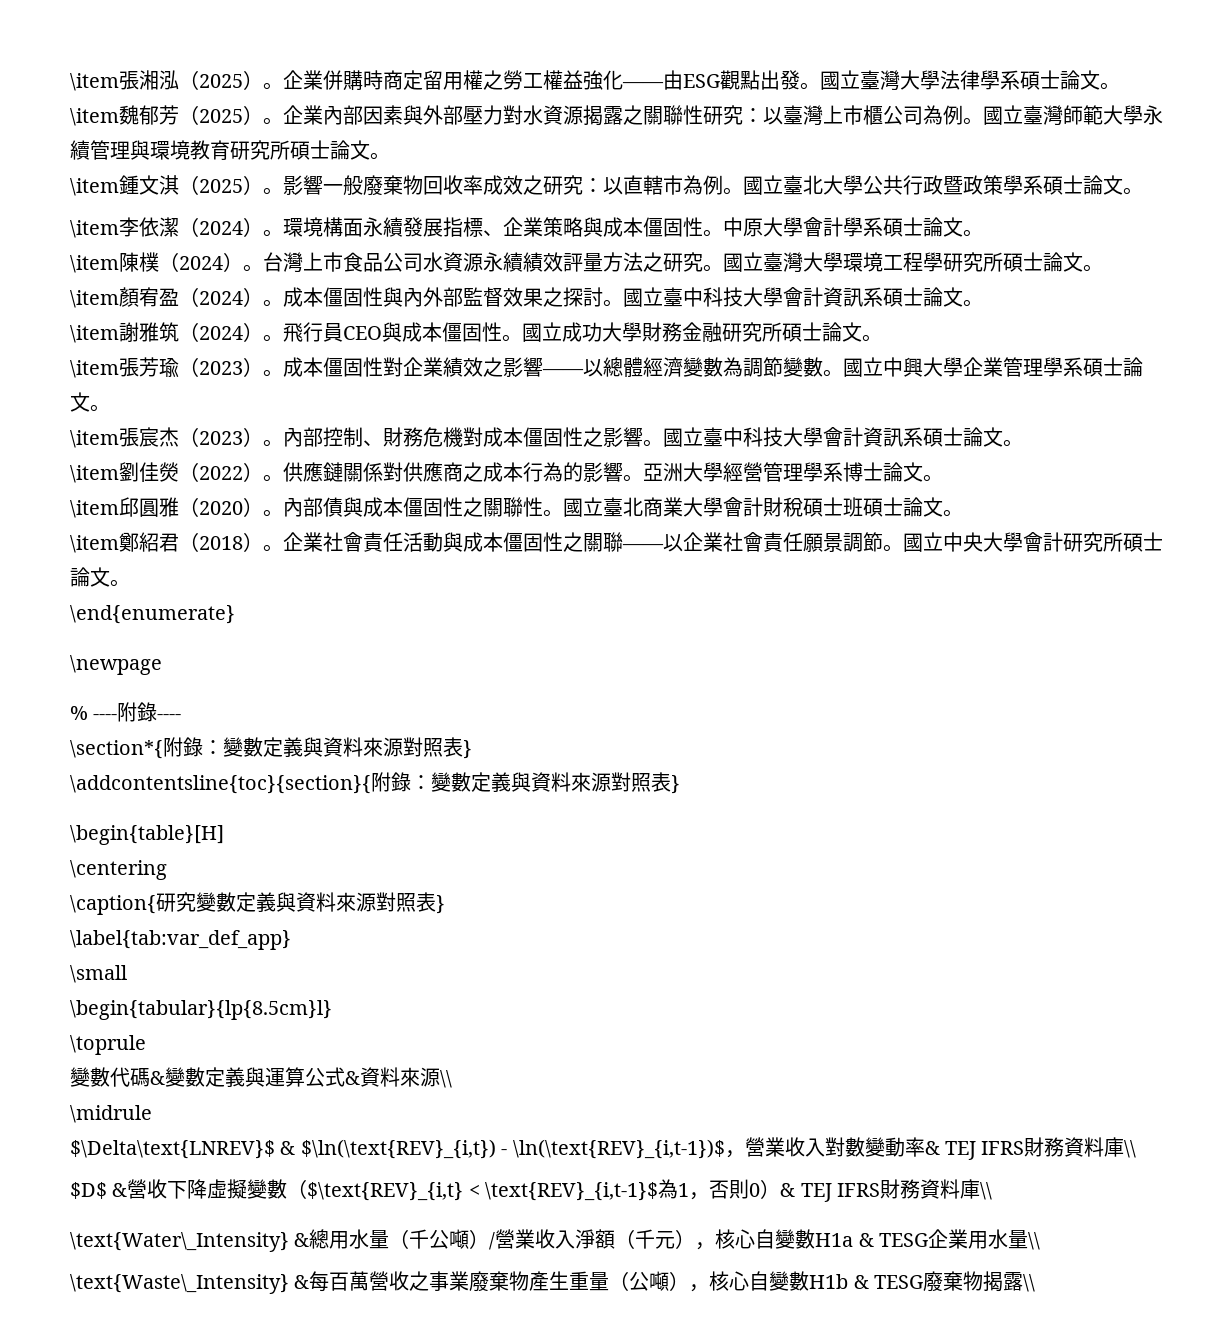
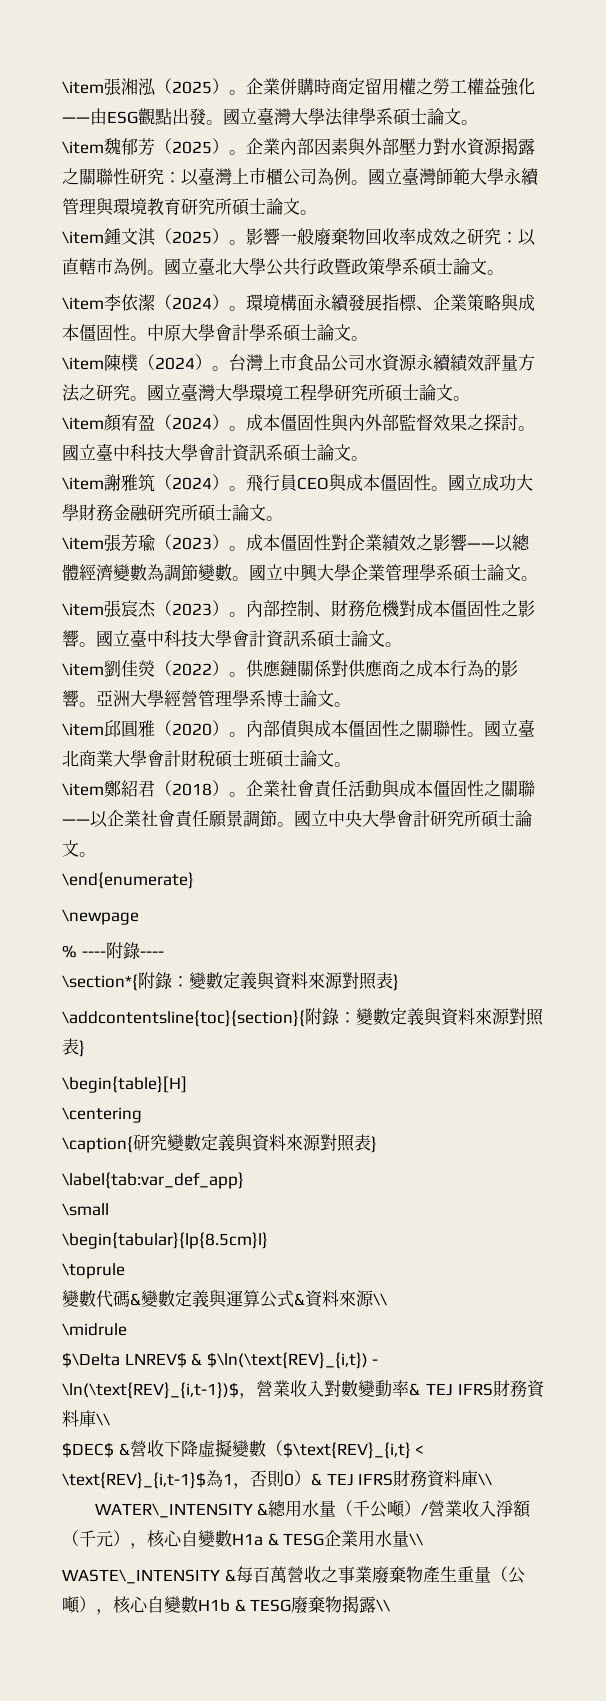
[70,1140,275,1159] $\Delta\text{LNREV}$ -> [62,1352,187,1368] $\Delta LNREV$
[70,1182,107,1199] $D$ -> [62,1442,114,1458] $DEC$
[70,1232,289,1252] \text{Water\_Intensity} -> [94,1503,253,1518] WATER\_INTENSITY
[70,1274,289,1294] \text{Waste\_Intensity} -> [62,1569,220,1584] WASTE\_INTENSITY

